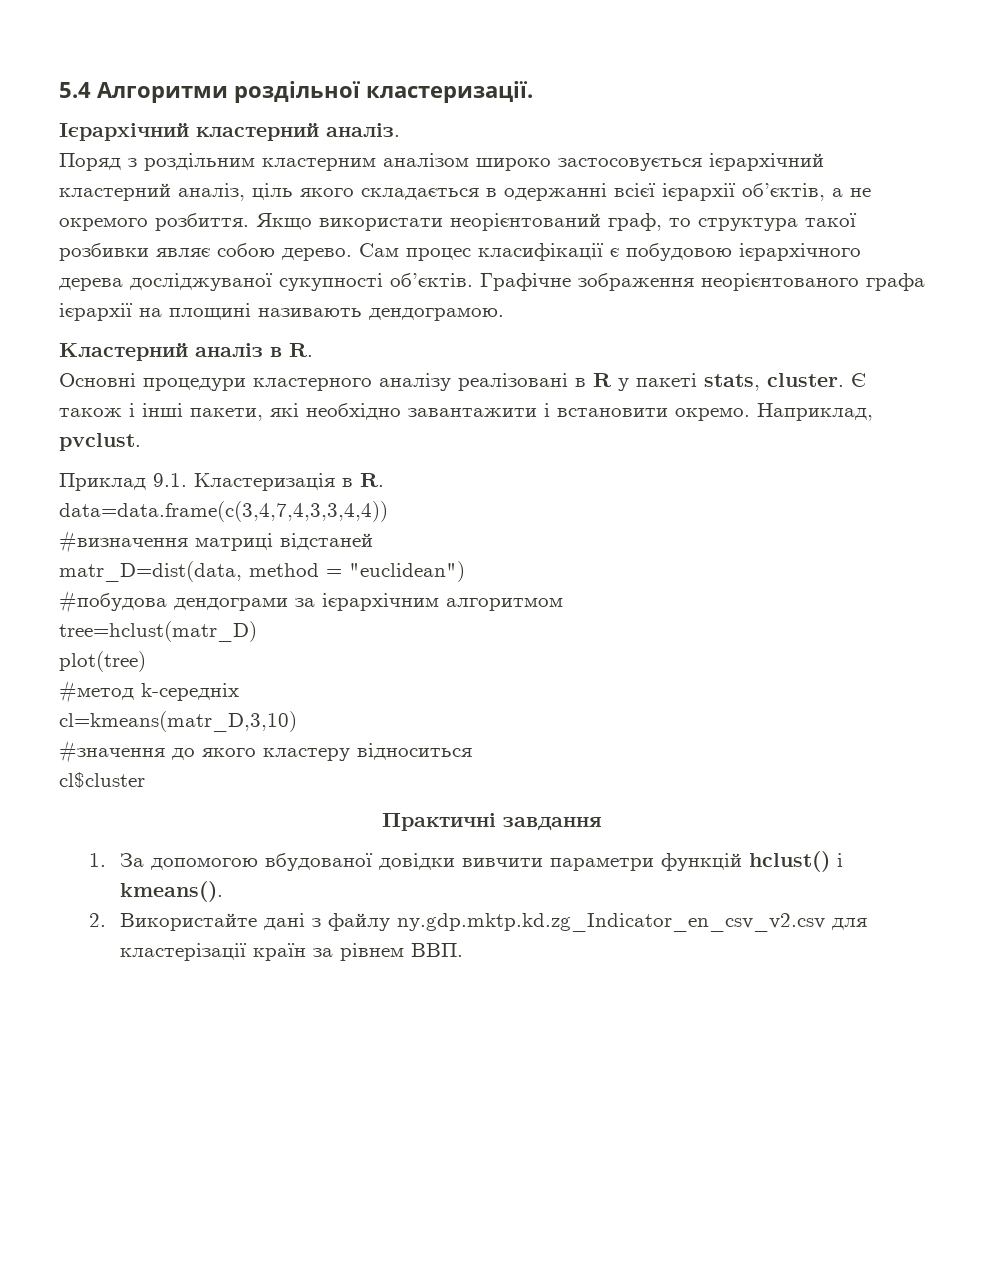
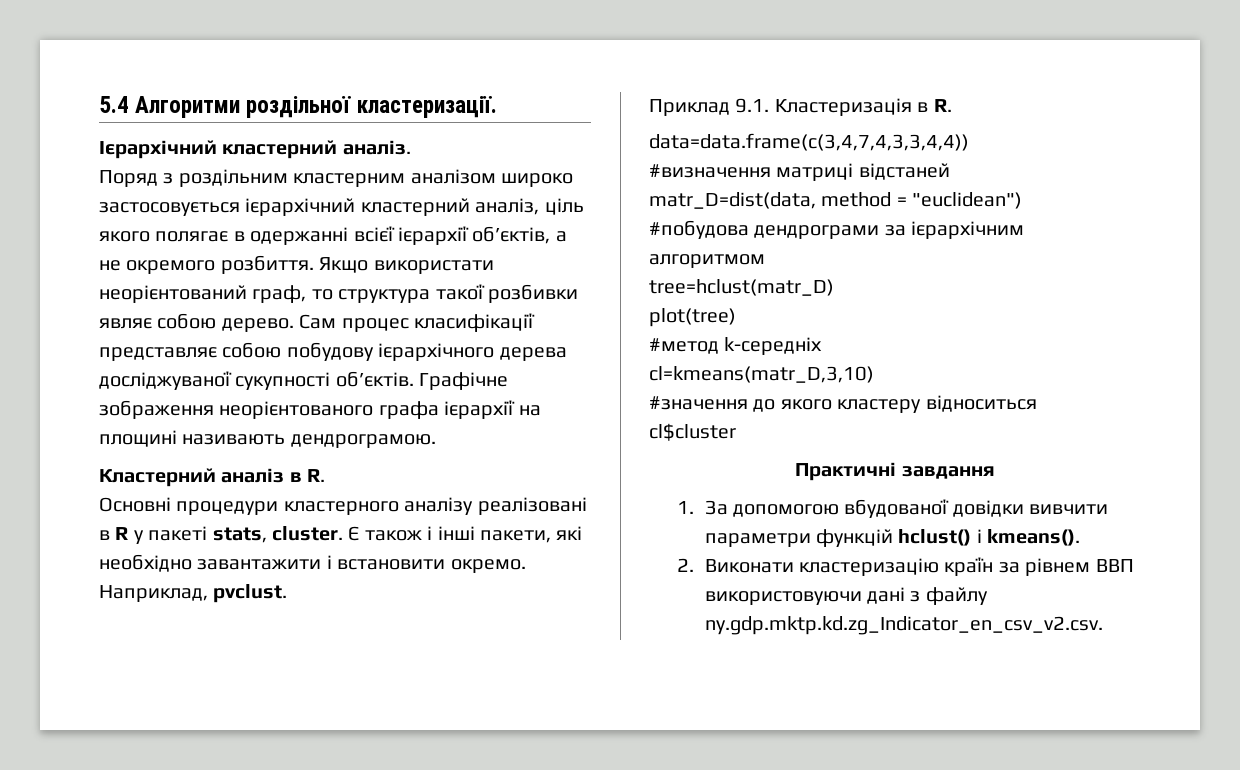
[361,188,479,200] складається -> [155,231,229,242] полягає
[610,243,732,261] є побудовою -> [99,342,374,361] представляє собою побудову
[369,308,504,321] дендограмою. -> [290,434,436,448] дендрограмою.
[174,598,288,611] дендограми -> [754,225,880,239] дендрограми
[119,913,867,932] [119,943,463,961] Використайте дані з файлу ny.gdp.mktp.kd.zg_Indicator_en_csv_v2.csv для кластерізації країн за рівнем ВВП. -> [704,557,1134,576] [704,587,988,605] [704,616,1103,635] Виконати кластеризацію країн за рівнем ВВП використовуючи дані з файлу ny.gdp.mktp.kd.zg_Indicator_en_csv_v2.csv.

